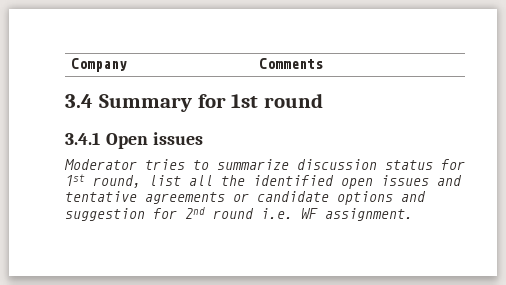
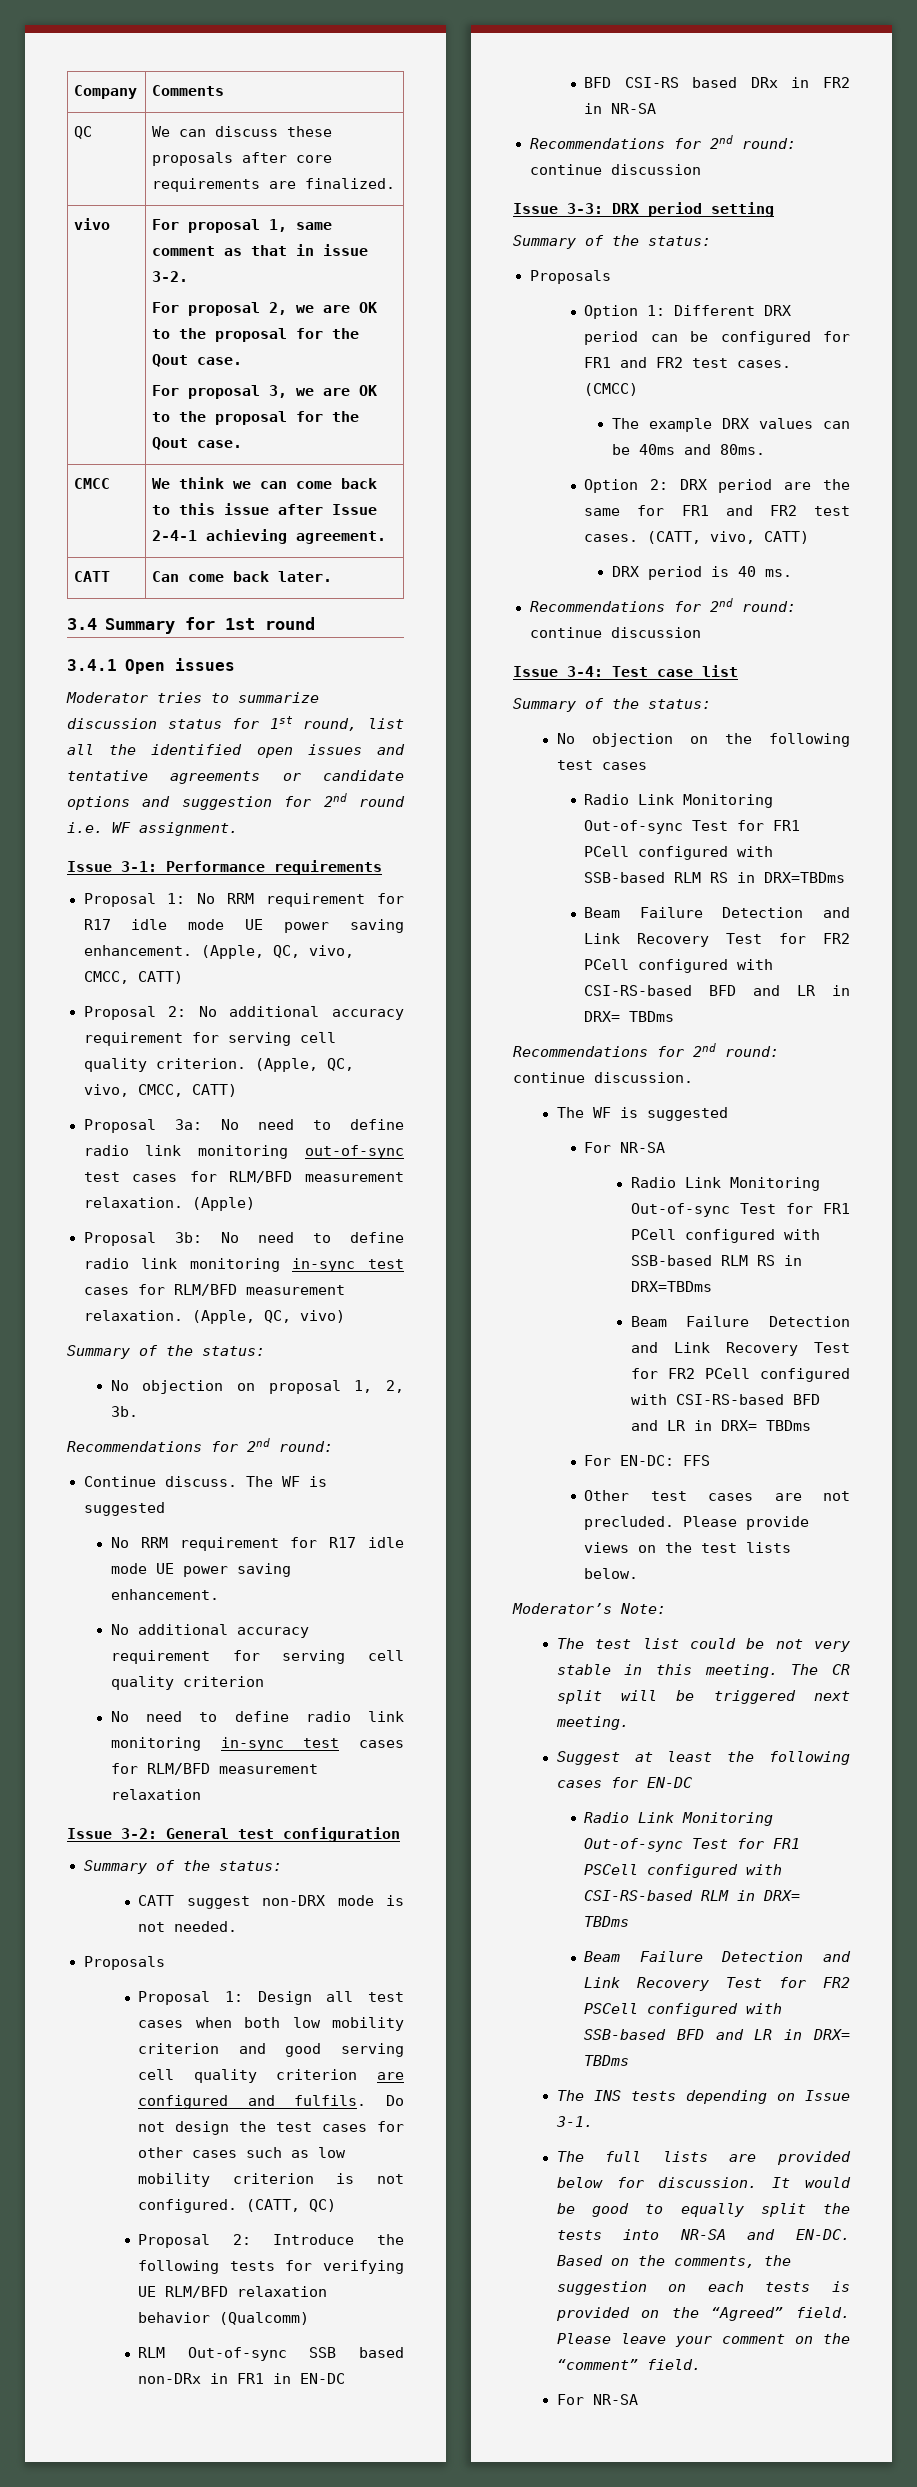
(323, 63) none -> [74,126,93,139] [152,126,333,137] [152,152,333,166] [152,178,396,192] [74,218,111,230] [152,219,333,233] [152,244,369,256] [152,271,189,282] [152,302,378,316] [152,328,360,342] [152,354,243,367] [152,385,378,399] [152,411,360,425] [152,437,243,450] [74,478,111,489] [152,477,378,489] [152,503,378,515] [152,529,387,544] [74,571,111,582] [152,571,333,582] // QC | We can discuss these proposals after core requirements are finalized. // vivo | For proposal 1, same comment as that in issue 3-2. // For proposal 2, we are OK to the proposal for the Qout case. // For proposal 3, we are OK to the proposal for the Qout case. // CMCC | We think we can come back to this issue after Issue 2-4-1 achieving agreement. // CATT | Can come back later.
(413, 214) none -> [67,860,382,875] [83,893,404,907] [83,919,404,933] [83,945,354,959] [83,971,183,984] [83,1006,404,1020] [83,1032,336,1046] [83,1058,354,1072] [83,1084,237,1097] [83,1119,404,1133] [83,1145,404,1159] [83,1171,404,1183] [83,1197,255,1211] [83,1232,404,1246] [83,1258,404,1272] [83,1284,345,1296] [83,1310,345,1324] [67,1345,265,1359] [110,1380,404,1394] [110,1406,138,1417] [67,1438,333,1452] [83,1476,327,1487] [83,1502,165,1516] [110,1537,404,1551] [110,1563,291,1577] [110,1589,219,1600] [110,1624,309,1638] [110,1650,404,1664] [110,1676,264,1690] [110,1711,404,1722] [110,1737,404,1751] [110,1763,318,1775] [110,1789,201,1800] [67,1827,400,1842] [83,1860,282,1874] [138,1895,404,1909] [138,1921,238,1932] [83,1956,165,1970] [138,1991,404,2005] [138,2017,404,2031] [138,2043,404,2057] [138,2069,404,2083] [138,2095,404,2109] [138,2121,404,2135] [138,2147,347,2158] [138,2173,404,2187] [138,2199,337,2213] [138,2234,404,2248] [138,2260,404,2274] [138,2286,328,2298] [138,2312,310,2325] [138,2347,404,2361] [138,2373,346,2384] [584,77,850,88] [584,103,657,114] [529,135,796,149] [529,164,701,175] [513,202,774,217] [513,235,711,249] [529,270,611,284] [584,305,792,319] [584,331,850,345] [584,357,792,368] [584,383,639,396] [611,418,850,432] [611,444,765,455] [584,479,850,493] [584,505,850,516] [584,531,810,544] [611,566,792,580] [529,598,796,612] [529,627,701,638] [513,665,738,677] [513,698,711,712] [556,733,850,747] [556,760,647,770] [584,794,774,808] [584,820,801,834] [584,846,774,860] [584,872,846,883] [584,907,850,918] [584,933,850,947] [584,959,774,973] [584,985,850,996] [584,1011,675,1022] [513,1043,779,1057] [513,1072,693,1083] [556,1107,728,1121] [584,1142,666,1153] [630,1177,820,1191] [630,1203,850,1217] [630,1229,820,1243] [630,1255,802,1266] [630,1281,712,1292] [630,1316,850,1327] [630,1342,850,1356] [630,1368,850,1382] [630,1394,820,1405] [630,1420,811,1431] [584,1455,711,1466] [584,1490,850,1501] [584,1516,810,1530] [584,1542,792,1553] [584,1568,639,1579] [512,1603,666,1614] [556,1638,850,1652] [556,1664,850,1678] [556,1690,850,1704] [555,1716,629,1730] [556,1751,850,1765] [556,1777,692,1788] [584,1812,774,1826] [584,1838,801,1852] [584,1864,783,1878] [584,1890,801,1901] [584,1916,630,1927] [584,1951,851,1962] [584,1977,850,1991] [584,2003,783,2017] [584,2029,850,2040] [584,2055,630,2066] [556,2090,850,2104] [555,2116,593,2127] [556,2151,851,2165] [556,2177,851,2188] [556,2203,850,2217] [556,2229,850,2240] [556,2255,791,2268] [556,2281,850,2295] [555,2307,850,2321] [556,2333,850,2347] [556,2359,701,2370] [556,2394,638,2405] // Issue 3-1: Performance requirements // Proposal 1: No RRM requirement for R17 idle mode UE power saving enhancement. (Apple, QC, vivo, CMCC, CATT) // Proposal 2: No additional accuracy requirement for serving cell quality criterion. (Apple, QC, vivo, CMCC, CATT) // Proposal 3a: No need to define radio link monitoring out-of-sync test cases for RLM/BFD measurement relaxation. (Apple) // Proposal 3b: No need to define radio link monitoring in-sync test cases for RLM/BFD measurement relaxation. (Apple, QC, vivo) // Summary of the status: // No objection on proposal 1, 2, 3b. // Recommendations for 2nd round: // Continue discuss. The WF is suggested // No RRM requirement for R17 idle mode UE power saving enhancement. // No additional accuracy requirement for serving cell quality criterion // No need to define radio link monitoring in-sync test cases for RLM/BFD measurement relaxation // Issue 3-2: General test configuration // Summary of the status: // CATT suggest non-DRX mode is not needed. // Proposals // Proposal 1: Design all test cases when both low mobility criterion and good serving cell quality criterion are configured and fulfils. Do not design the test cases for other cases such as low mobility criterion is not configured. (CATT, QC) // Proposal 2: Introduce the following tests for verifying UE RLM/BFD relaxation behavior (Qualcomm) // RLM Out-of-sync SSB based non-DRx in FR1 in EN-DC // BFD CSI-RS based DRx in FR2 in NR-SA // Recommendations for 2nd round: continue discussion // Issue 3-3: DRX period setting // Summary of the status: // Proposals // Option 1: Different DRX period can be configured for FR1 and FR2 test cases. (CMCC) // The example DRX values can be 40ms and 80ms. // Option 2: DRX period are the same for FR1 and FR2 test cases. (CATT, vivo, CATT) // DRX period is 40 ms. // Recommendations for 2nd round: continue discussion // Issue 3-4: Test case list // Summary of the status: // No objection on the following test cases // Radio Link Monitoring Out-of-sync Test for FR1 PCell configured with SSB-based RLM RS in DRX=TBDms // Beam Failure Detection and Link Recovery Test for FR2 PCell configured with CSI-RS-based BFD and LR in DRX= TBDms // Recommendations for 2nd round: continue discussion. // The WF is suggested // For NR-SA // Radio Link Monitoring Out-of-sync Test for FR1 PCell configured with SSB-based RLM RS in DRX=TBDms // Beam Failure Detection and Link Recovery Test for FR2 PCell configured with CSI-RS-based BFD and LR in DRX= TBDms // For EN-DC: FFS // Other test cases are not precluded. Please provide views on the test lists below. // Moderator’s Note: // The test list could be not very stable in this meeting. The CR split will be triggered next meeting. // Suggest at least the following cases for EN-DC // Radio Link Monitoring Out-of-sync Test for FR1 PSCell configured with CSI-RS-based RLM in DRX= TBDms // Beam Failure Detection and Link Recovery Test for FR2 PSCell configured with SSB-based BFD and LR in DRX= TBDms // The INS tests depending on Issue 3-1. // The full lists are provided below for discussion. It would be good to equally split the tests into NR-SA and EN-DC. Based on the comments, the suggestion on each tests is provided on the “Agreed” field. Please leave your comment on the “comment” field. // For NR-SA

